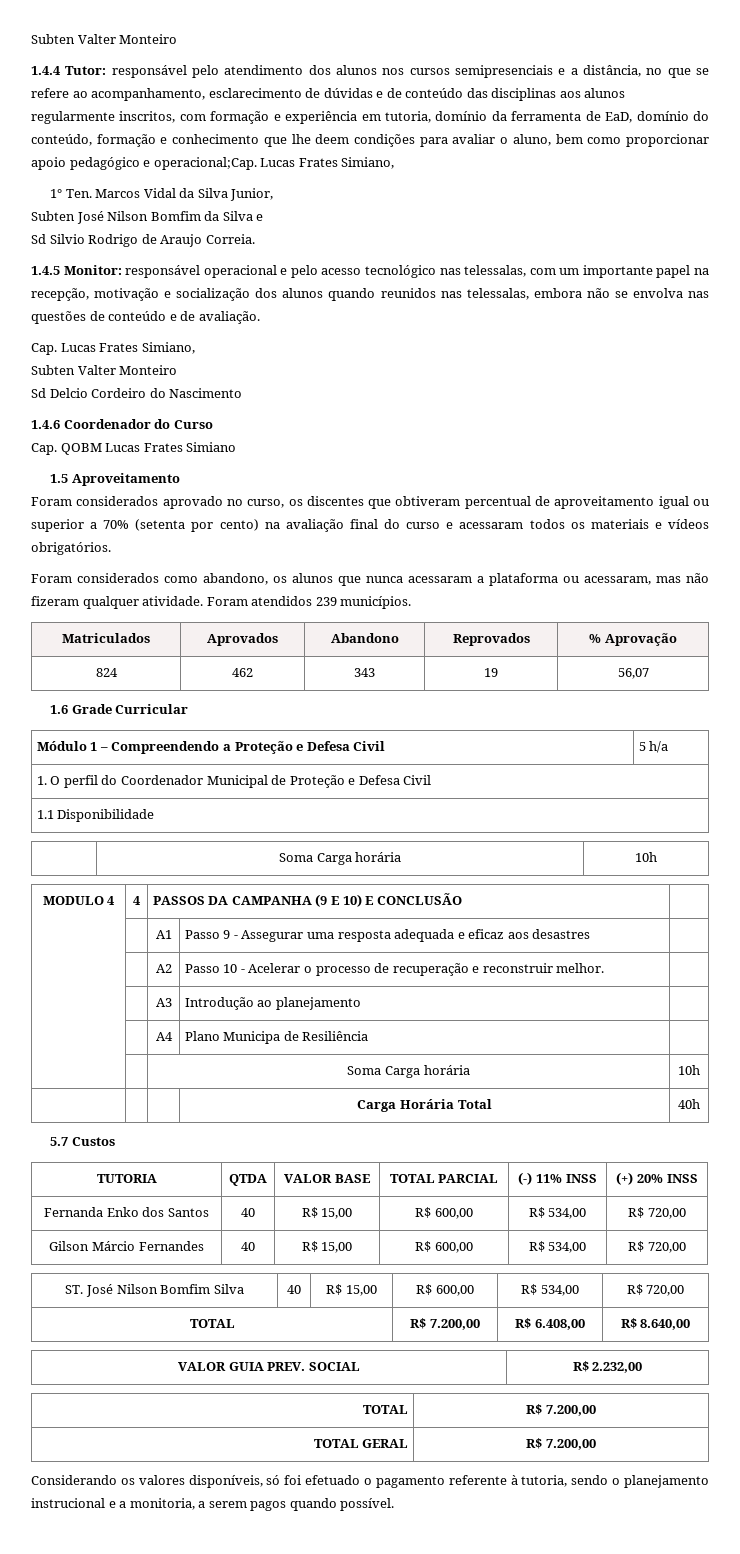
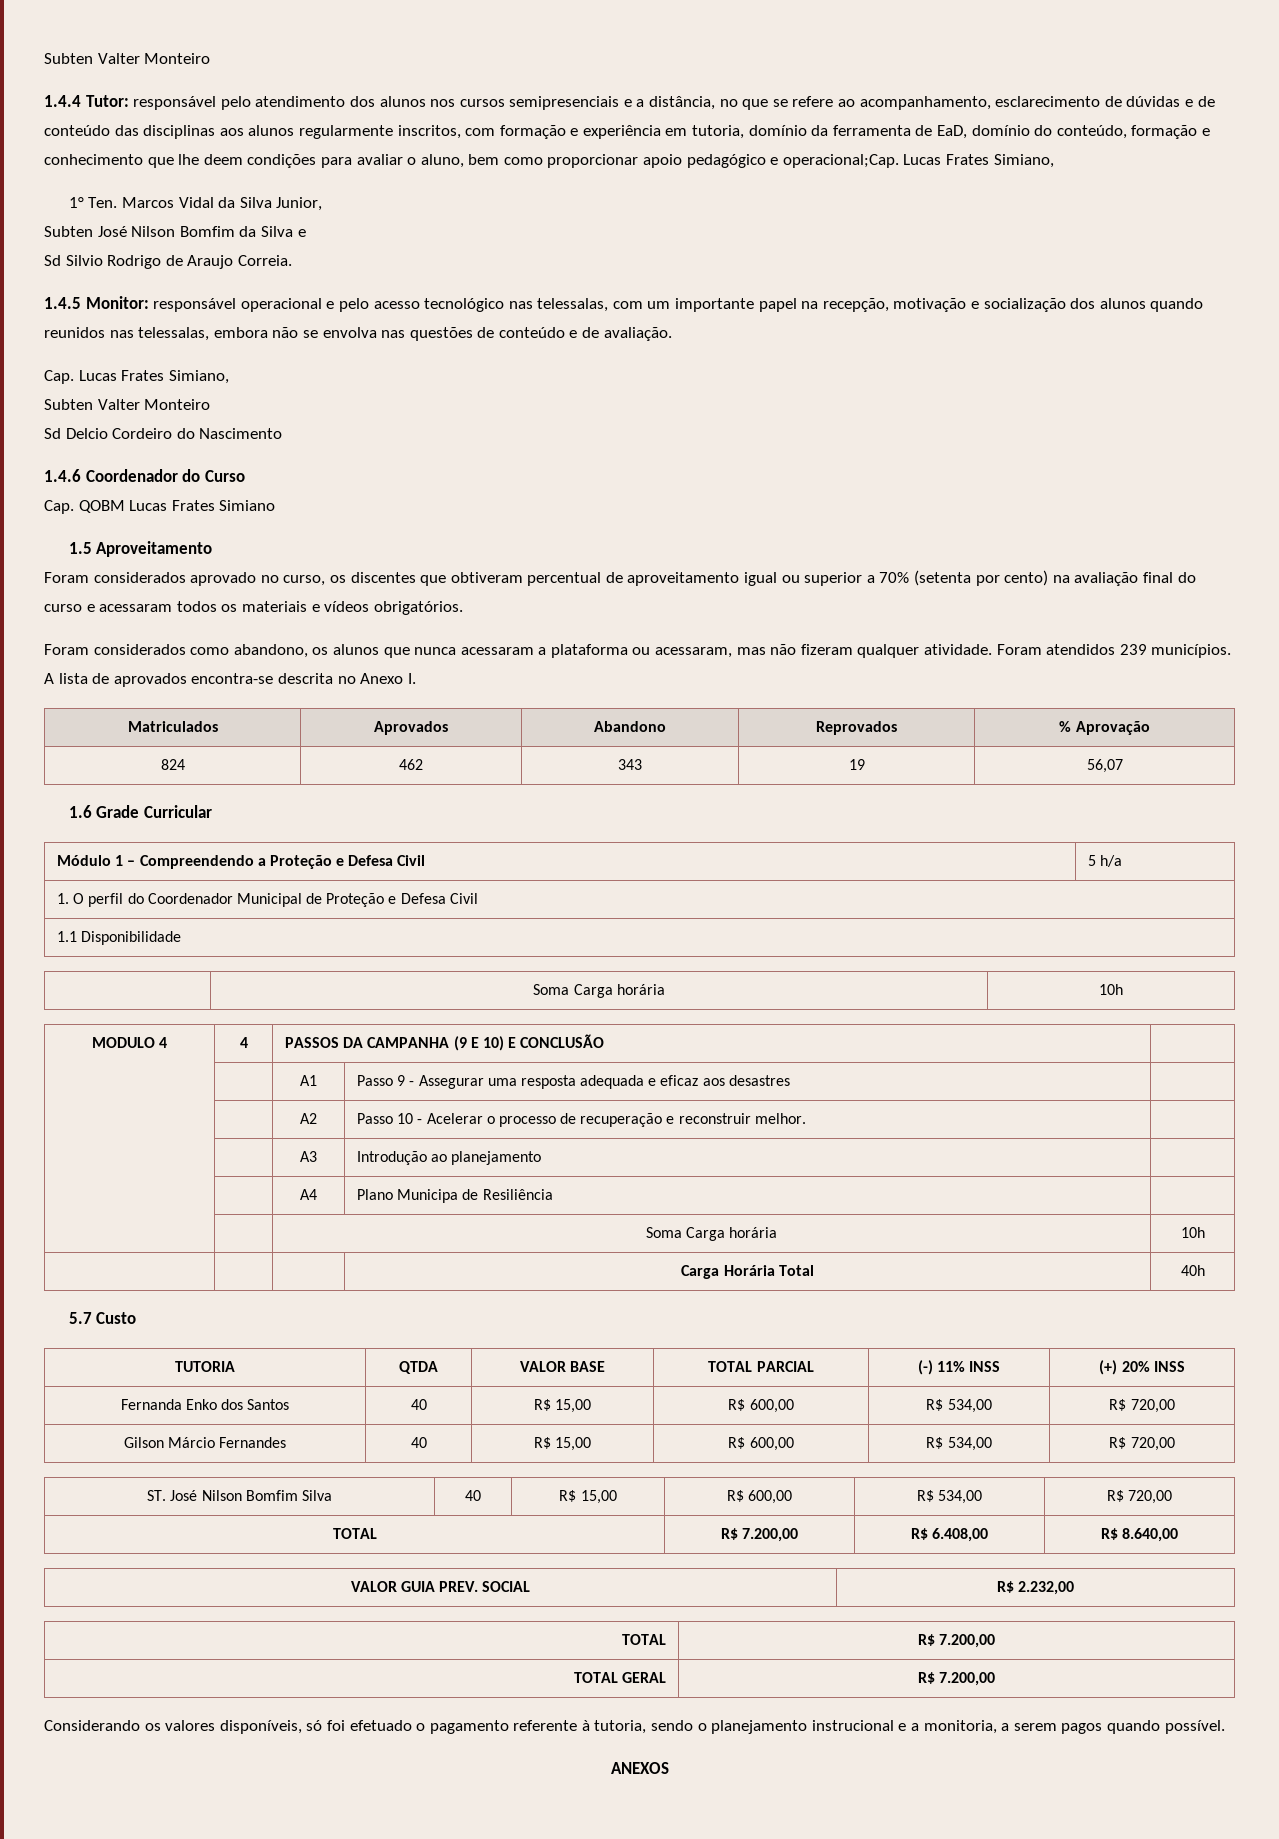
(412, 602) none -> [44,673,416,687] A lista de aprovados encontra-se descrita no Anexo I.
[71,1137,115,1146] Custos -> [96,1312,137,1324] Custo
(395, 1504) none -> [610,1762,669,1774] // ANEXOS

